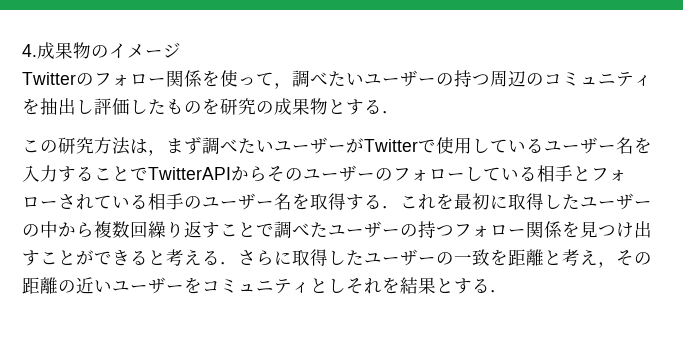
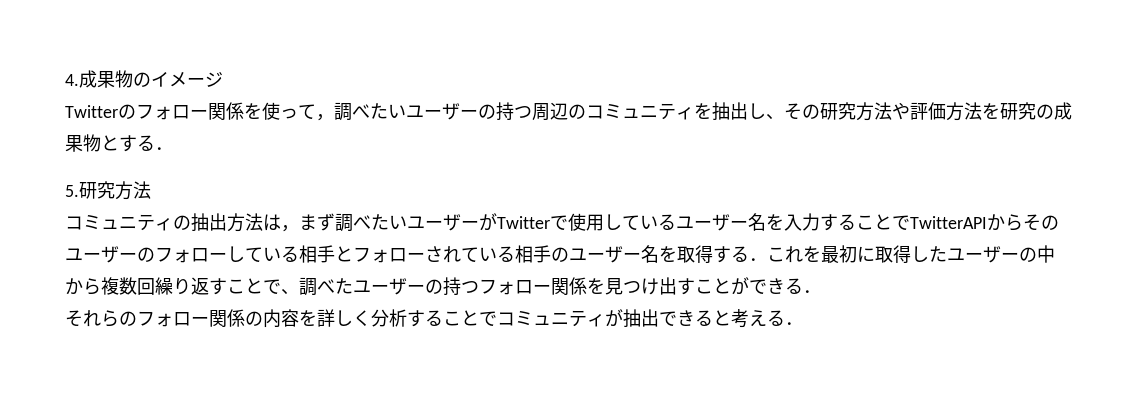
[94,98,202,115] 評価したもの -> [766,102,982,121] 、その研究方法や評価方法
[22,137,130,155] この研究方法 -> [65,181,151,200] [65,213,263,232] 5.研究方法 // コミュニティの抽出方法
(274, 230) none -> [281,289,299,295] 、
[148,249,652,268] [22,277,472,294] と考える．さらに取得したユーザーの一致を距離と考え，その距離の近いユーザーをコミュニティとしそれを結果とす -> [803,290,821,293] [65,309,767,328] ． // それらのフォロー関係の内容を詳しく分析することでコミュニティが抽出できると考え

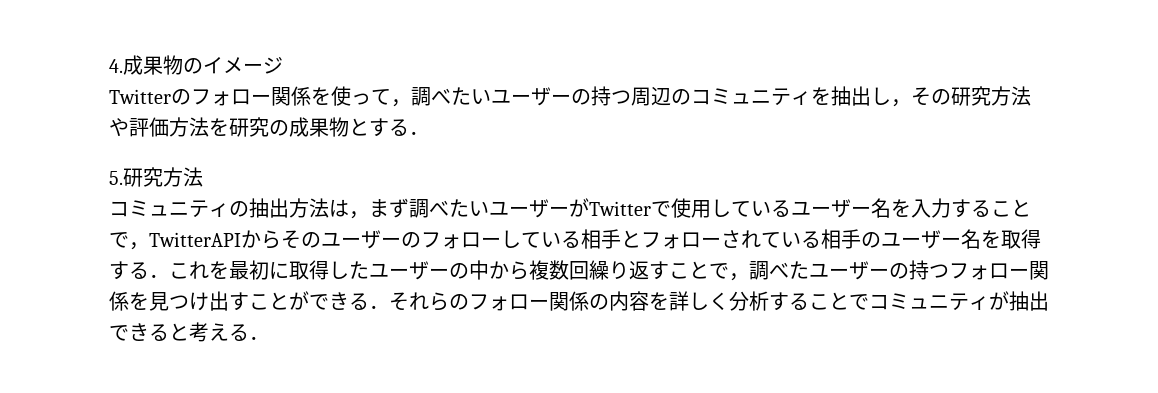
[766,114,784,120] 、 -> [891,99,911,107] ，
(910, 222) none -> [129,242,149,250] ，
[281,289,299,295] 、 -> [729,273,749,281] ，
(821, 291) // -> (389, 307) none

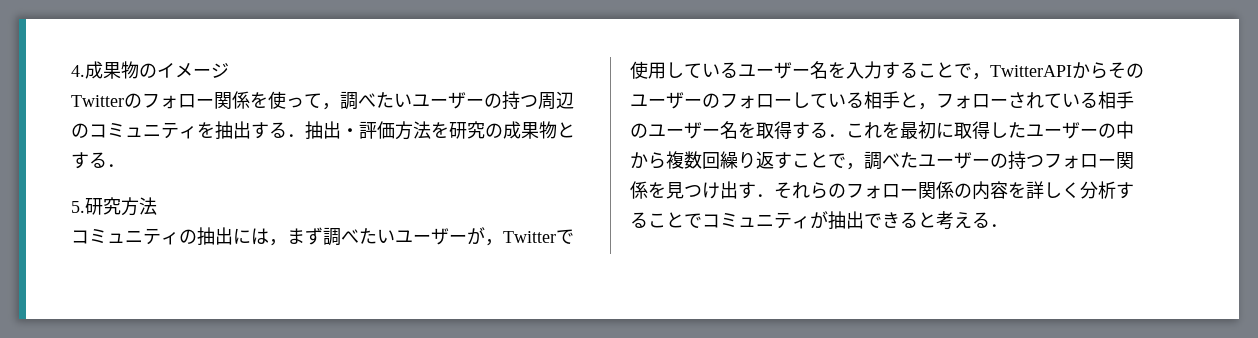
[871,86,1031,107] [109,118,129,137] し，その研究方法や -> [251,121,359,139] する．抽出・
[289,198,329,218] 方法 -> [233,228,251,244] に
(589, 207) none -> [485,239,503,246] ，
(641, 239) none -> [918,103,936,110] ，
[249,291,369,310] ことができる -> (756, 190) none

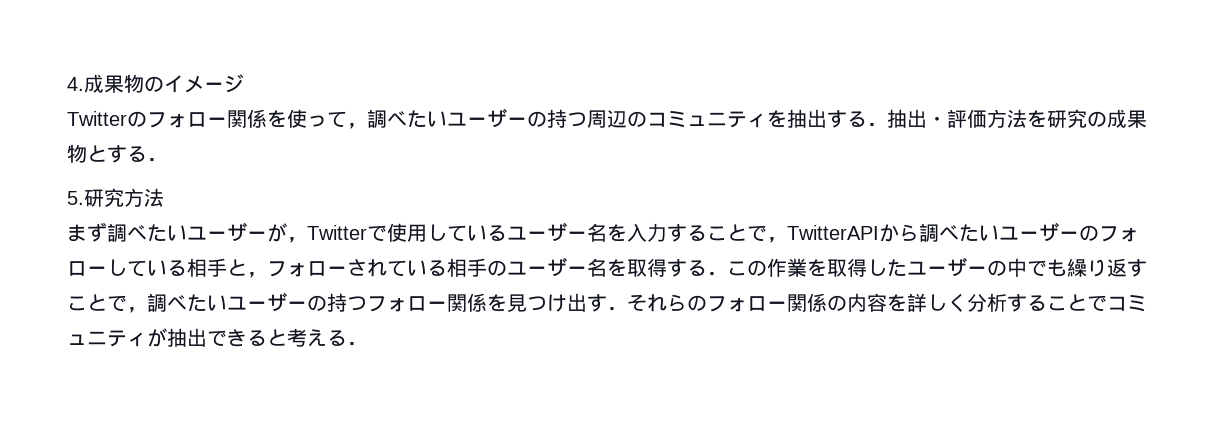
[71,227,287,246] コミュニティの抽出には， -> (164, 197) none
[1108,62,1144,79] その -> [919,223,999,242] 調べたい
[864,121,954,139] れを最初に -> [747,258,827,277] の作業を
[630,151,720,169] から複数回 -> [1027,259,1067,277] でも
(918, 160) none -> [207,295,227,311] い

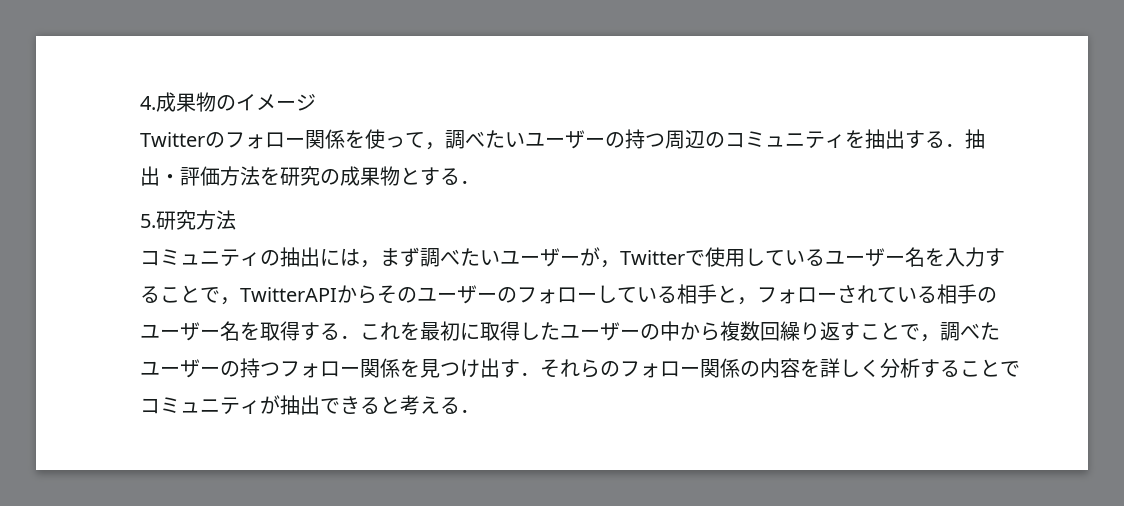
(164, 197) none -> [140,247,380,268] コミュニティの抽出には，
[919,223,999,242] 調べたい -> [377,285,417,304] その
[747,258,827,277] の作業を -> [380,321,480,341] れを最初に
[1027,259,1067,277] でも -> [680,321,780,341] から複数回
[207,295,227,311] い -> (1000, 331) none

